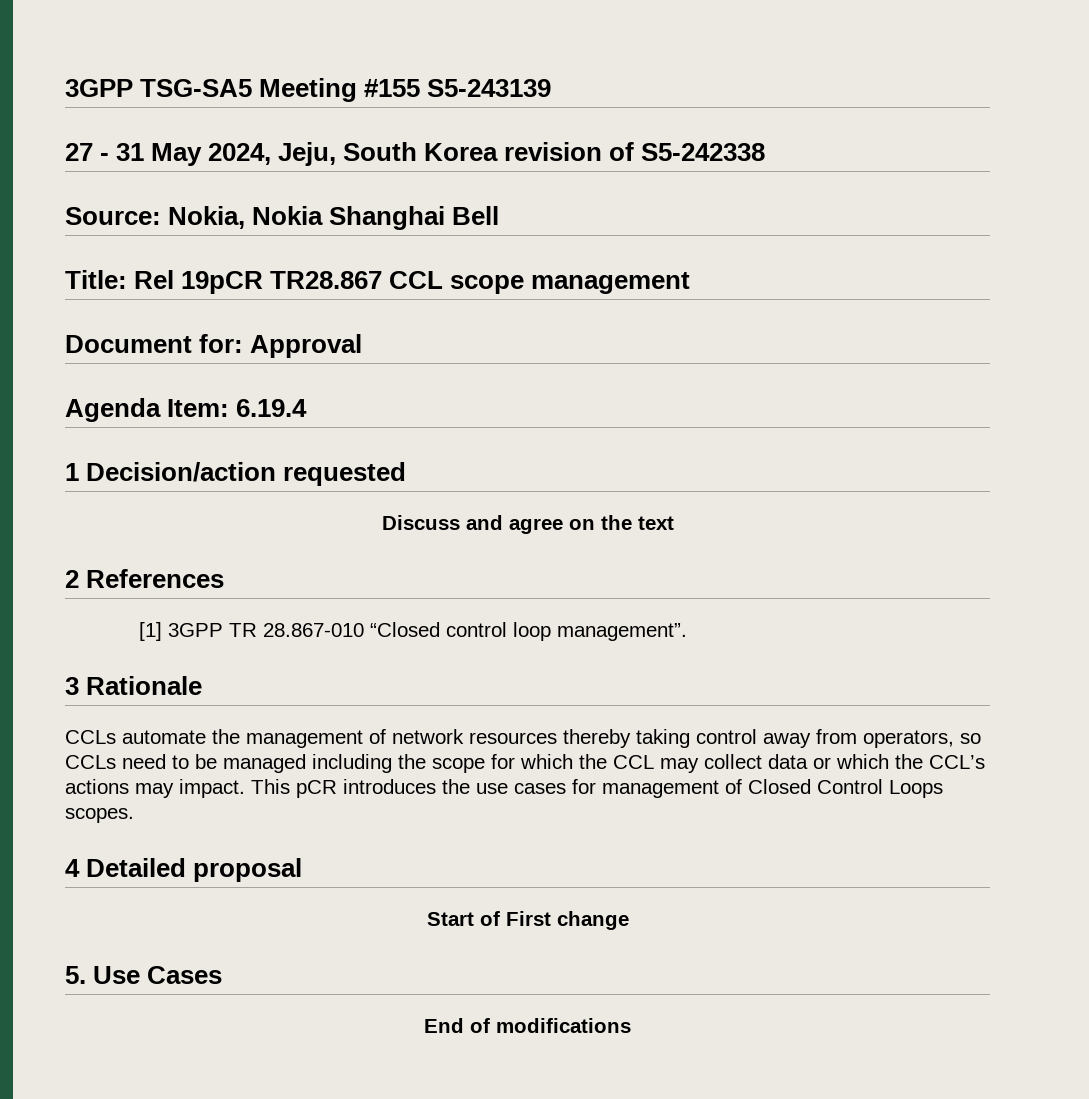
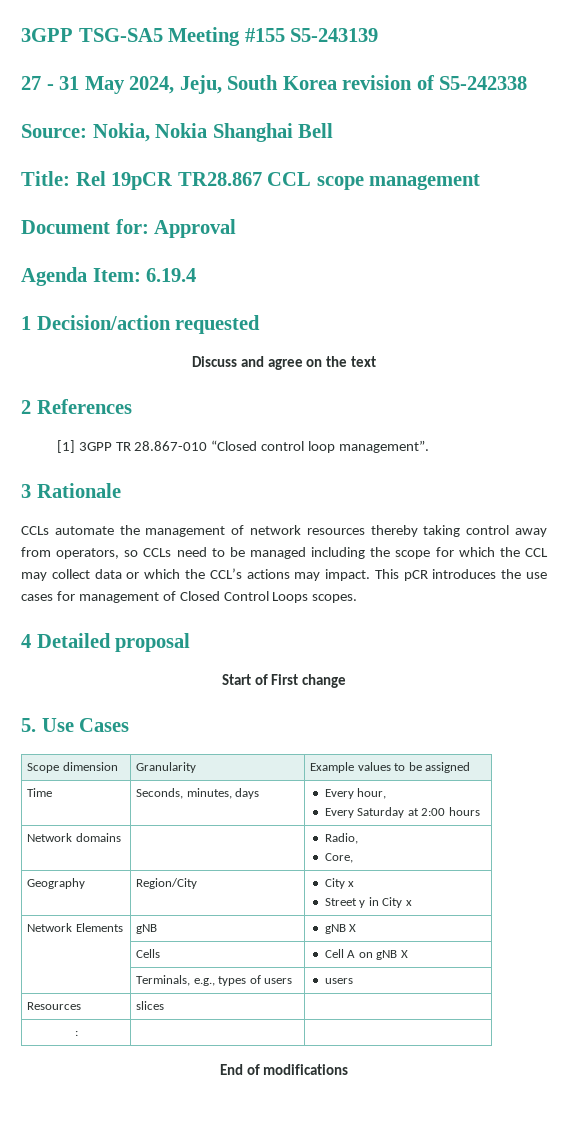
(223, 975) none -> [27,762,118,773] [136,762,197,773] [310,762,471,773] [27,788,53,797] [136,788,260,799] [324,788,387,799] [324,807,480,818] [27,833,121,842] [324,833,358,844] [324,853,353,863] [27,878,86,889] [136,878,198,889] [324,878,355,889] [324,897,412,908] [27,923,123,932] [136,924,158,934] [324,924,357,934] [136,949,161,958] [324,949,408,960] [136,975,293,986] [324,978,353,984] [27,1002,82,1010] [136,1001,165,1010] [74,1031,78,1036] // Scope dimension | Granularity | Example values to be assigned // Time | Seconds, minutes, days | Every hour, // Every Saturday at 2:00 hours // Network domains | | Radio, // Core, // Geography | Region/City | City x // Street y in City x // Network Elements | gNB | gNB X // | Cells | Cell A on gNB X // | Terminals, e.g., types of users | users // Resources | slices | // : | |

